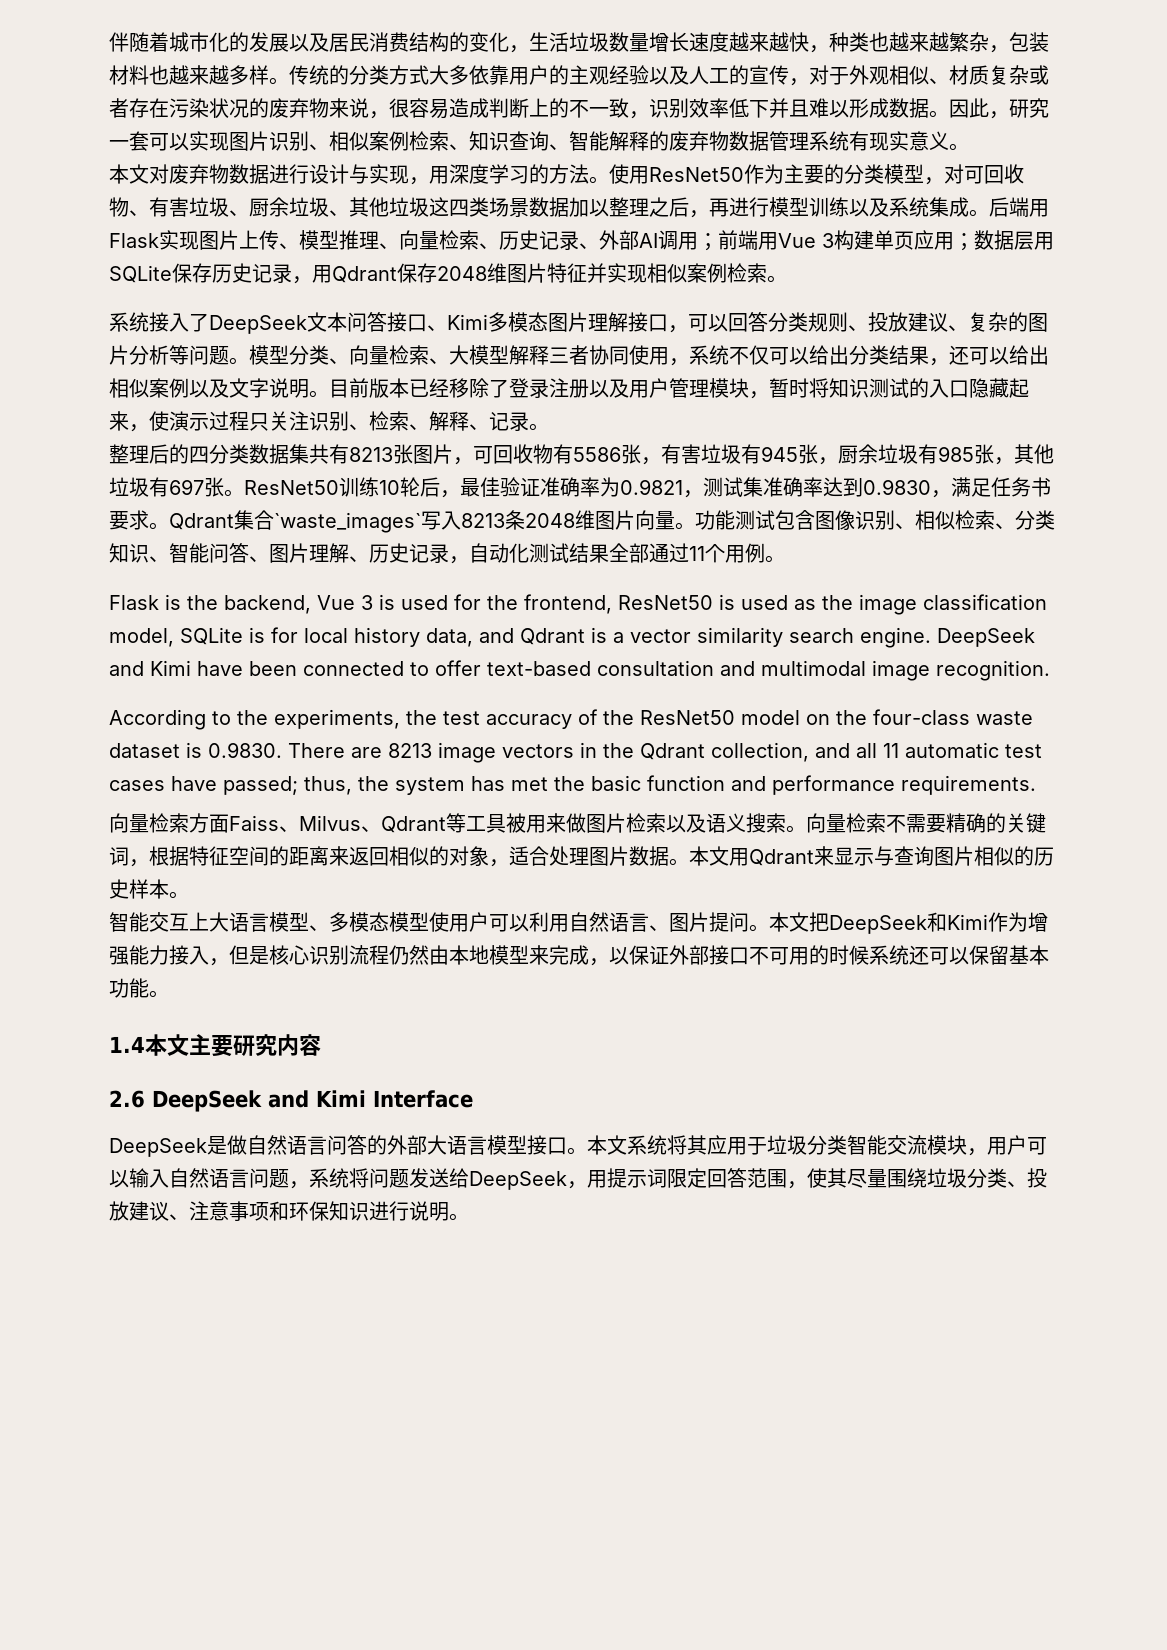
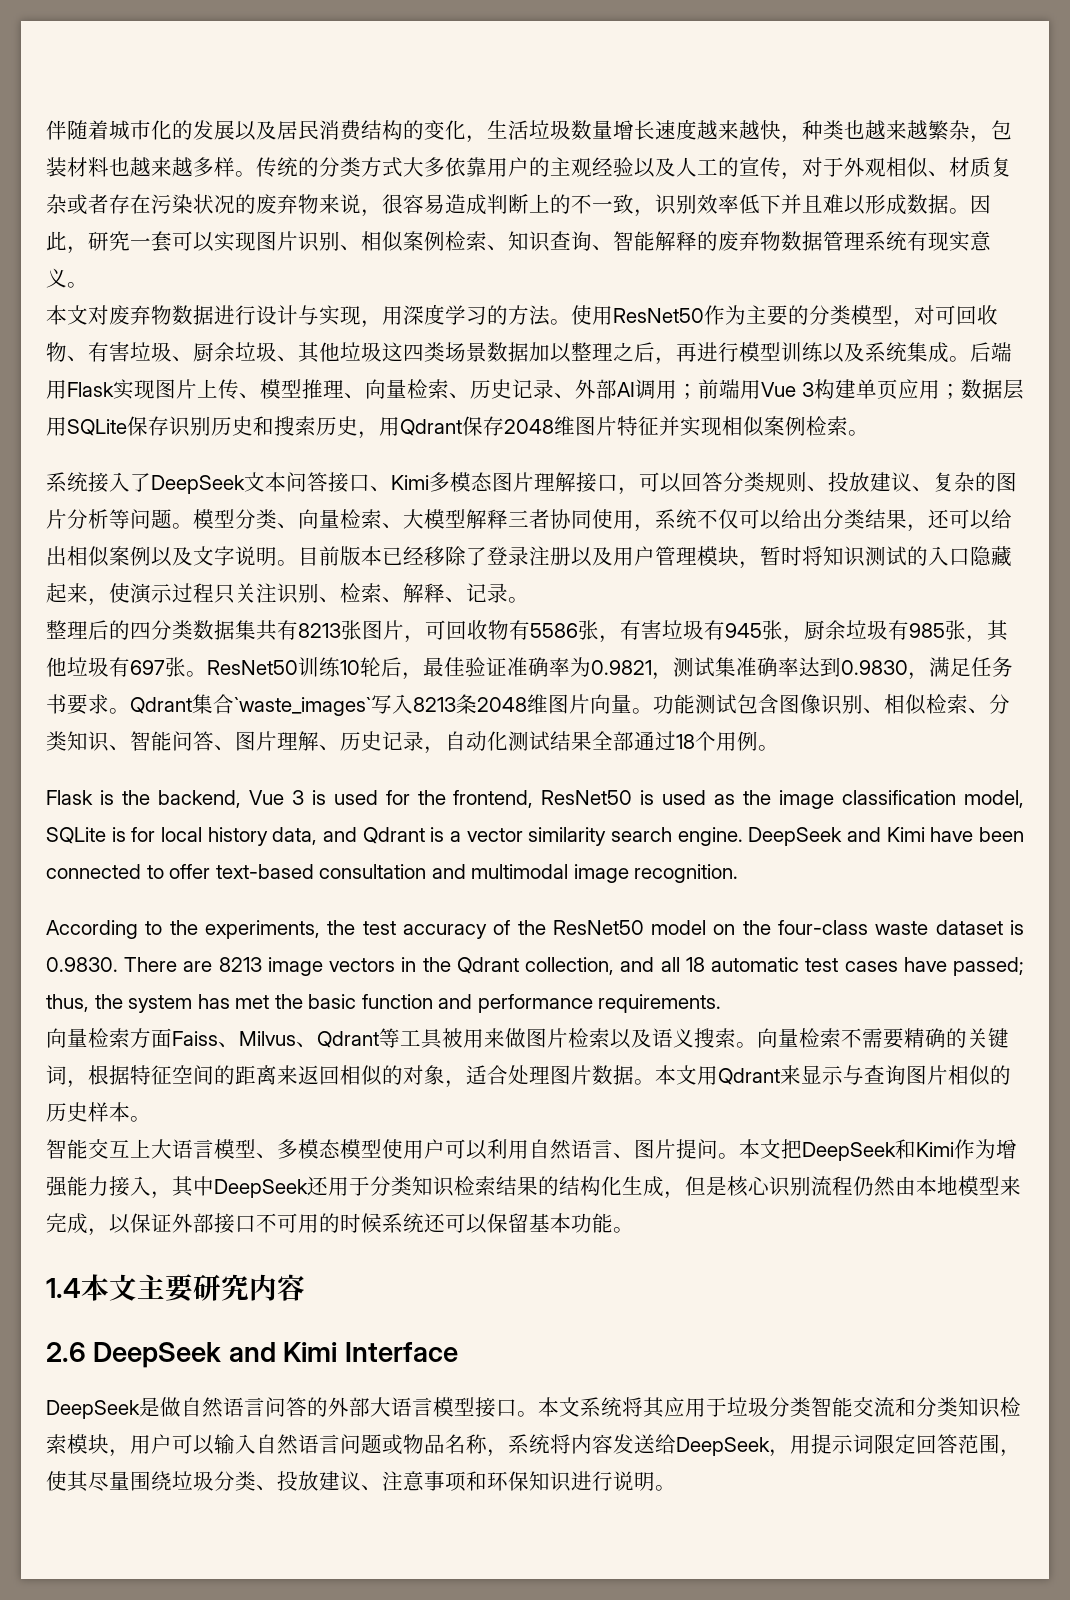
[212,263,292,283] 历史记录 -> [169,416,358,437] 识别历史和搜索历史
[689,546,705,561] 11 -> [676,734,695,749] 18
[883,743,899,758] 11 -> [685,957,705,972] 18
(229, 962) none -> [172,1176,685,1199] 其中DeepSeek还用于分类知识检索结果的结构化生成，
(927, 1145) none -> [895,1397,1021,1418] [46,1434,67,1454] 和分类知识检索
(289, 1178) none -> [382,1434,487,1455] 或物品名称
[369,1168,409,1188] 问题 -> [571,1434,613,1454] 内容

